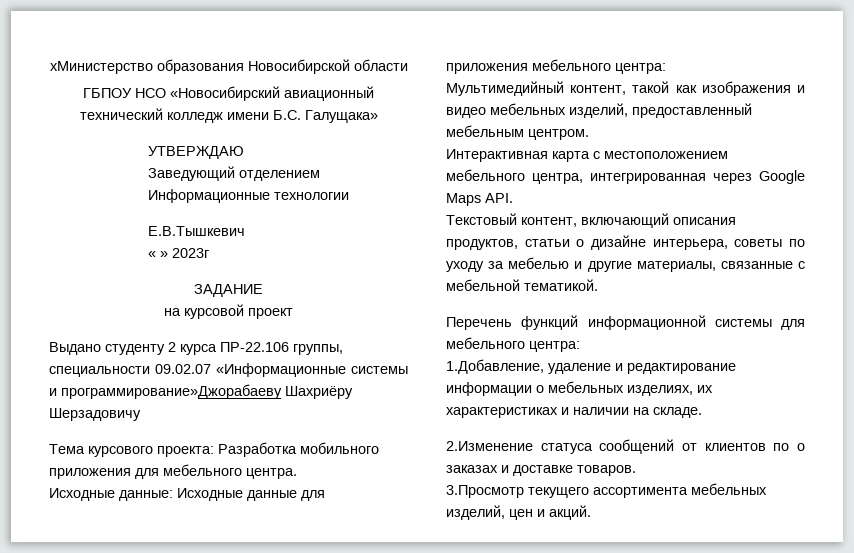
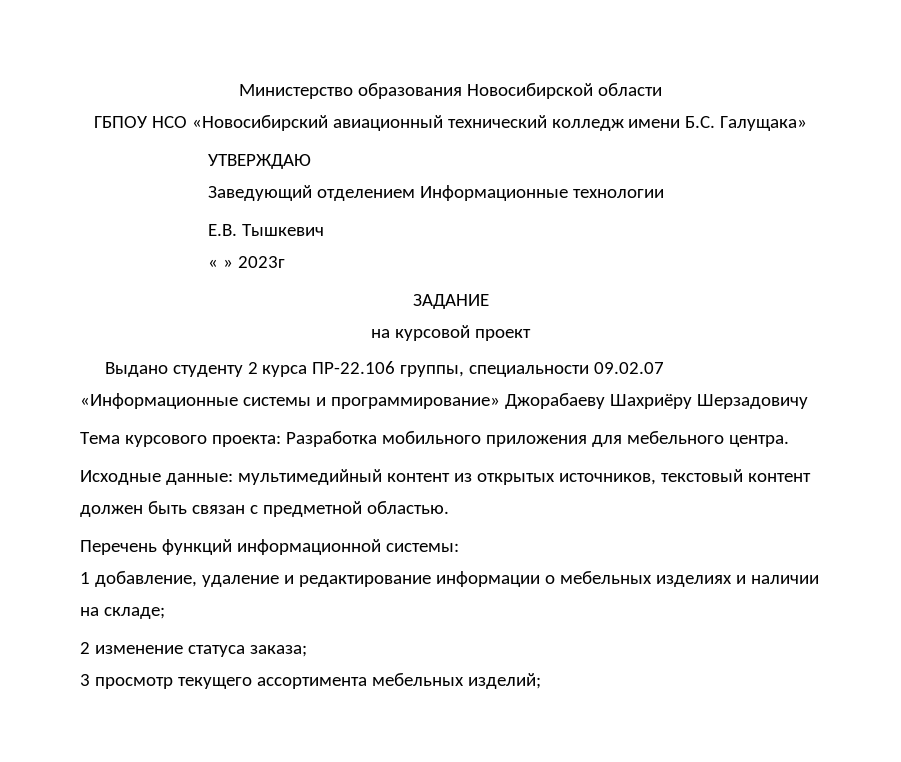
[49,61,153,74] xМинистерство -> [239,84,354,99] Министерство
[147,226,245,236] Е.В.Тышкевич -> [207,224,324,236] Е.В. Тышкевич
[61,384,282,399] программирование»Джорабаеву -> [330,393,605,409] программирование» Джорабаеву
[177,488,325,501] [446,59,666,74] [446,81,805,96] [446,103,752,118] [446,125,589,140] [446,149,728,162] [446,169,805,184] [446,193,513,206] [446,213,736,228] [446,235,805,250] [446,257,805,272] [446,279,598,291] [446,315,805,330] [446,337,580,352] [446,359,544,374] Исходные данные для приложения мебельного центра: // Мультимедийный контент, такой как изображения и видео мебельных изделий, предоставленный мебельным центром. // Интерактивная карта с местоположением мебельного центра, интегрированная через Google Maps API. // Текстовый контент, включающий описания продуктов, статьи о дизайне интерьера, советы по уходу за мебелью и другие материалы, связанные с мебельной тематикой. // Перечень функций информационной системы для мебельного центра: // 1.Добавление, -> [237,469,811,485] [80,501,449,517] [80,539,459,555] [80,571,197,587] мультимедийный контент из открытых источников, текстовый контент должен быть связан с предметной областью. // Перечень функций информационной системы: // 1 добавление,
[627,385,713,396] [446,407,702,418] [446,439,805,454] [446,465,636,476] [446,483,767,498] [446,505,591,520] изделиях, их характеристиках и наличии на складе. // 2.Изменение статуса сообщений от клиентов по о заказах и доставке товаров. // 3.Просмотр текущего ассортимента мебельных изделий, цен и акций. -> [655,575,819,587] [80,607,165,619] [80,642,307,657] [80,673,541,689] изделиях и наличии на складе; // 2 изменение статуса заказа; // 3 просмотр текущего ассортимента мебельных изделий;

